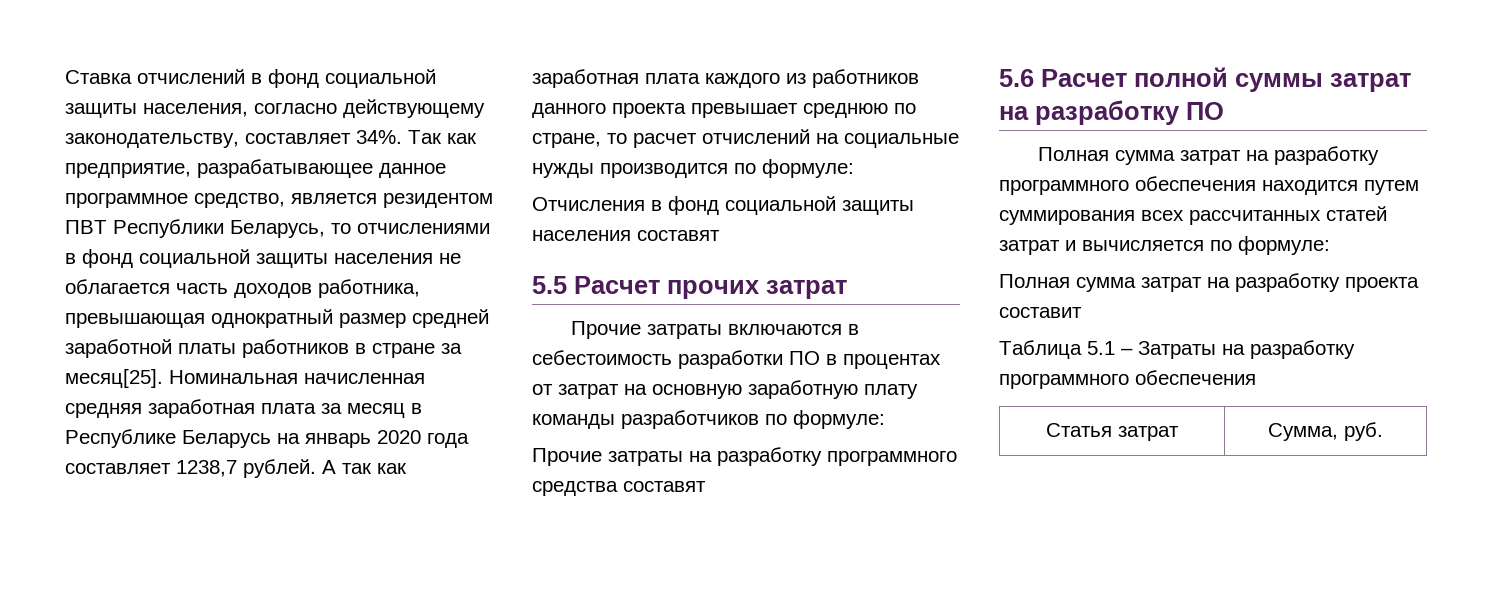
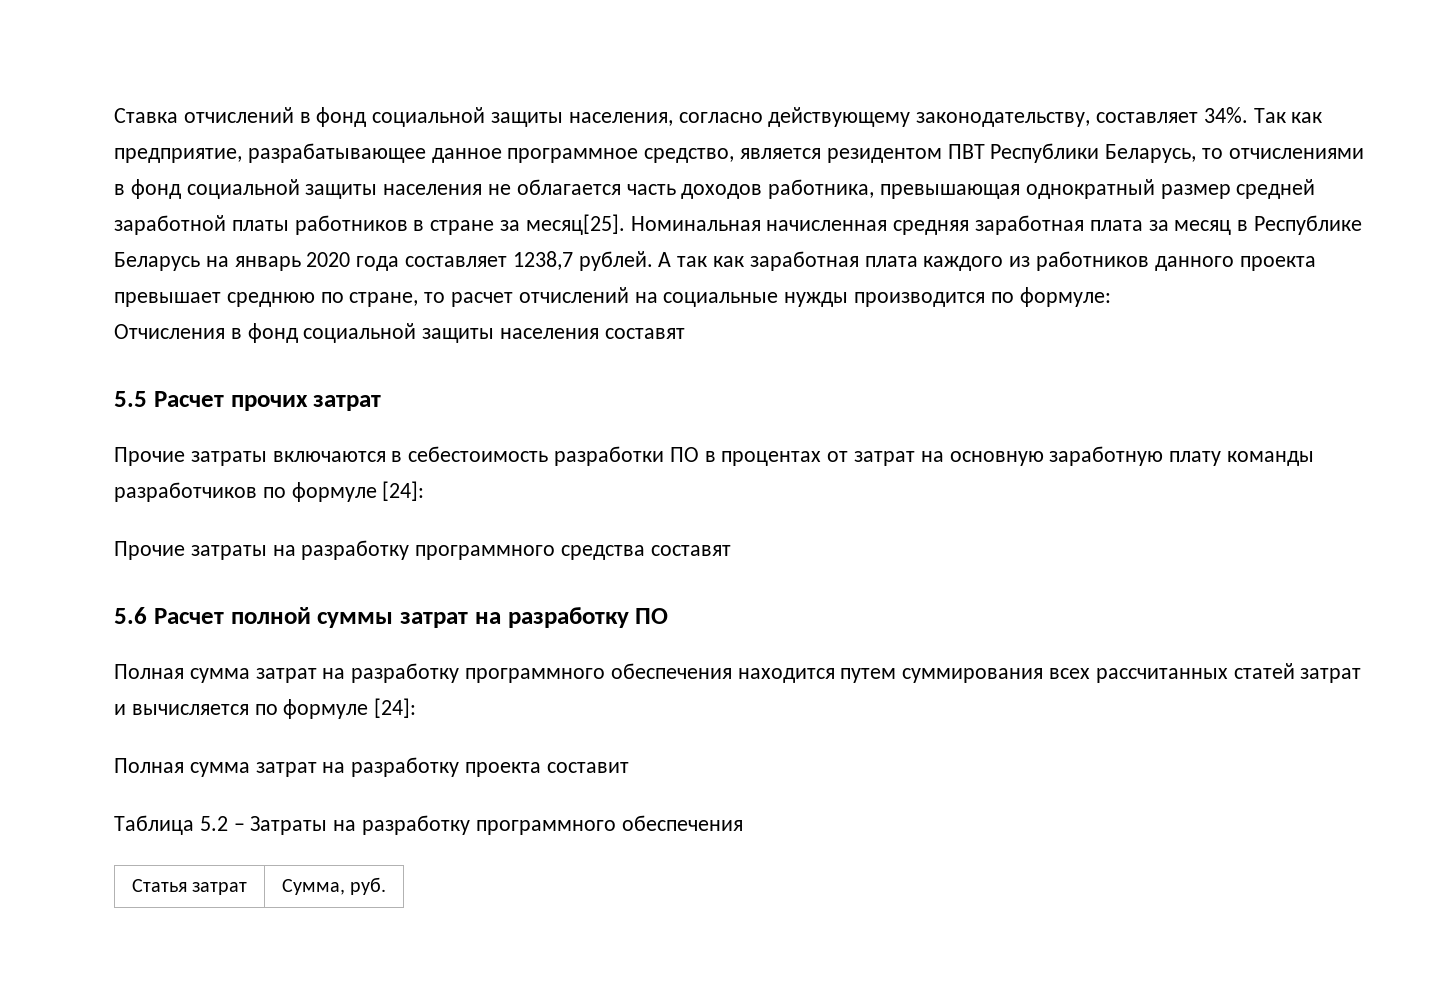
[793,410,885,429] формуле: -> [291,481,425,502] формуле [24]:
[1238,236,1330,255] формуле: -> [283,698,417,719] формуле [24]:
[1087,341,1115,355] 5.1 -> [199,816,228,831] 5.2

